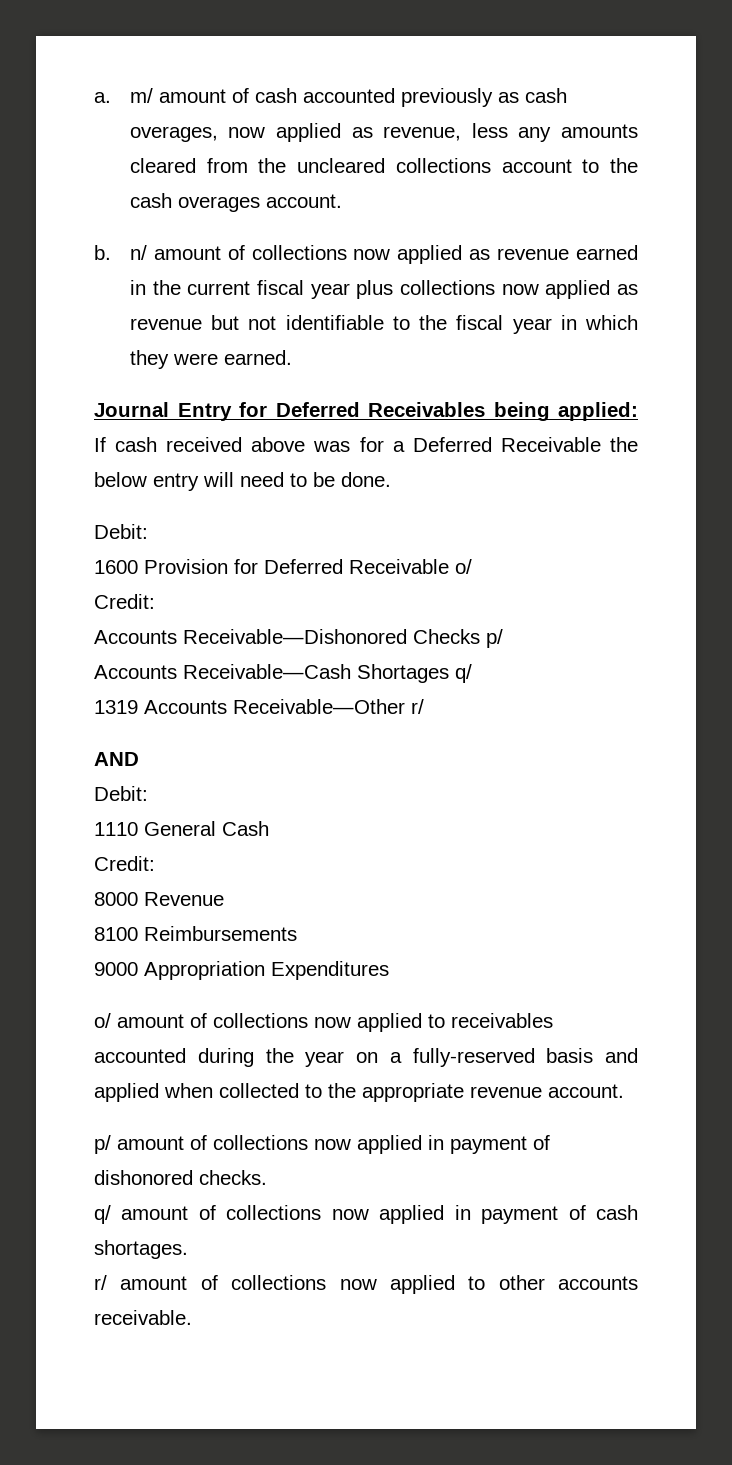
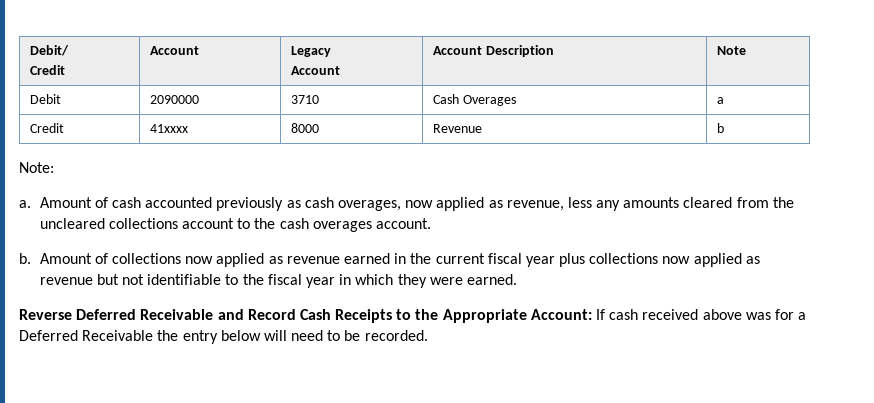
[94,88,226,103] a. m/ amount -> [30,45,70,56] [30,65,66,75] [150,46,200,55] [291,46,332,57] [291,66,341,75] [433,45,555,57] [717,46,747,55] [30,94,62,104] [150,95,200,104] [291,95,320,104] [433,94,517,106] [717,97,725,104] [30,123,65,133] [150,124,189,133] [291,123,320,133] [433,124,483,133] [717,123,725,133] [19,162,54,173] [19,197,92,208] Debit/ // Credit | Account | Legacy // Account | Account Description | Note // Debit | 2090000 | 3710 | Cash Overages | a // Credit | 41xxxx | 8000 | Revenue | b // Note: // a. Amount
[129,245,221,260] n/ amount -> [39,253,92,264] Amount
[94,402,638,421] Journal Entry for Deferred Receivables being applied: -> [19,309,592,323] Reverse Deferred Receivable and Record Cash Receipts to the Appropriate Account:
[94,472,199,491] below entry -> [182,330,261,344] entry below
[341,472,391,487] [94,524,148,539] [94,559,472,574] [94,594,155,609] [94,629,503,648] [94,664,472,683] [94,699,424,714] [94,752,139,766] [94,786,148,801] [94,821,269,836] [94,856,155,871] [94,892,224,906] [94,926,297,941] [94,961,389,980] [94,1013,553,1032] [94,1048,638,1067] [94,1083,624,1102] [94,1135,550,1154] [94,1170,267,1185] [94,1205,639,1224] [94,1240,188,1259] [94,1275,638,1294] [94,1310,192,1325] done. // Debit: // 1600 Provision for Deferred Receivable o/ // Credit: // Accounts Receivable—Dishonored Checks p/ // Accounts Receivable—Cash Shortages q/ // 1319 Accounts Receivable—Other r/ // AND // Debit: // 1110 General Cash // Credit: // 8000 Revenue // 8100 Reimbursements // 9000 Appropriation Expenditures // o/ amount of collections now applied to receivables accounted during the year on a fully-reserved basis and applied when collected to the appropriate revenue account. // p/ amount of collections now applied in payment of dishonored checks. // q/ amount of collections now applied in payment of cash shortages. // r/ amount of collections now applied to other accounts receivable. -> [364,330,428,341] recorded.

